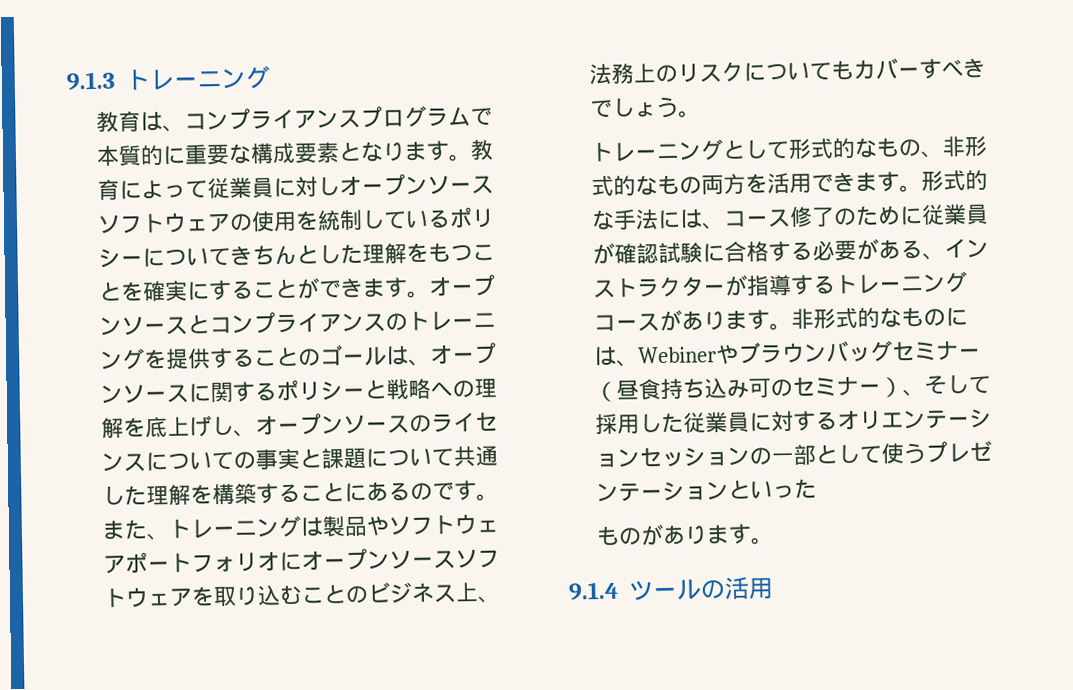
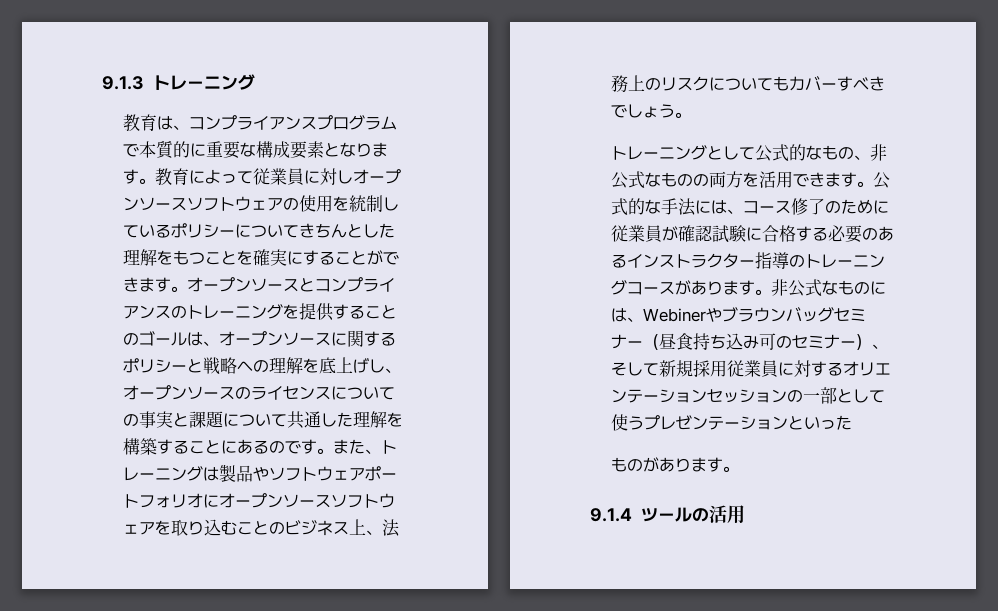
[788,138,813,159] 形 -> [755,145,773,162] 公
[964,135,989,157] [591,174,681,197] 形式的なも -> [611,171,694,189] 公式なもの
[921,170,945,191] 形 -> [873,172,891,189] 公
[856,238,946,260] がある、 -> [862,226,895,241] [611,255,628,268] のある
[724,274,837,297] が指導する -> [755,252,806,269] 指導の
[813,307,881,329] 形式的 -> [788,279,823,297] 公式
[595,412,685,435] 採用した -> [659,360,728,377] 新規採用

